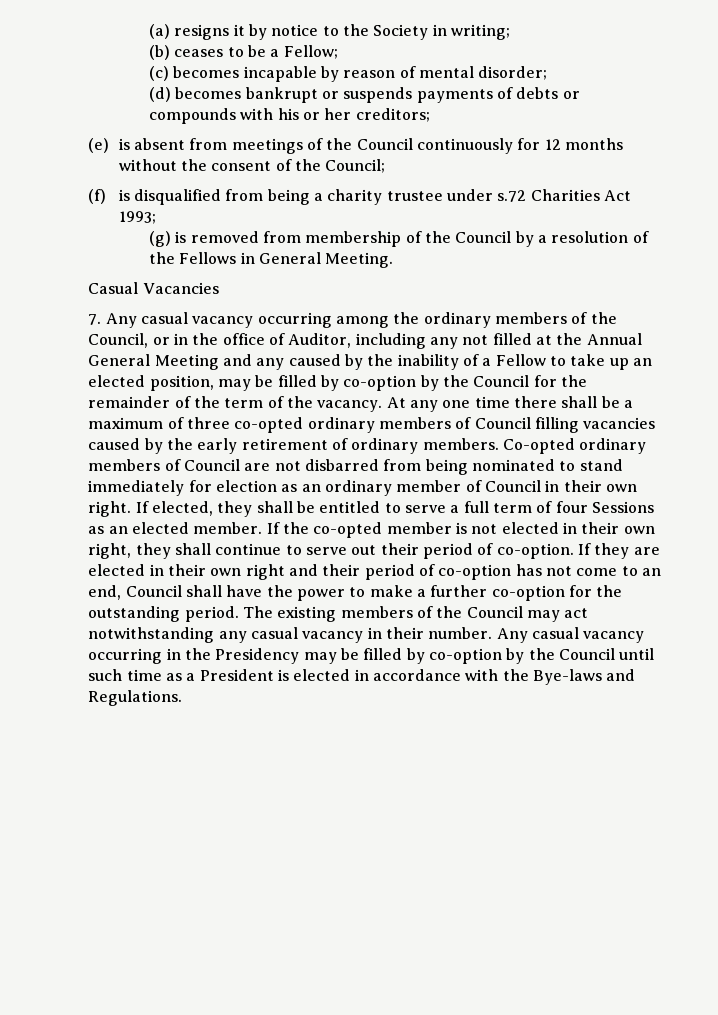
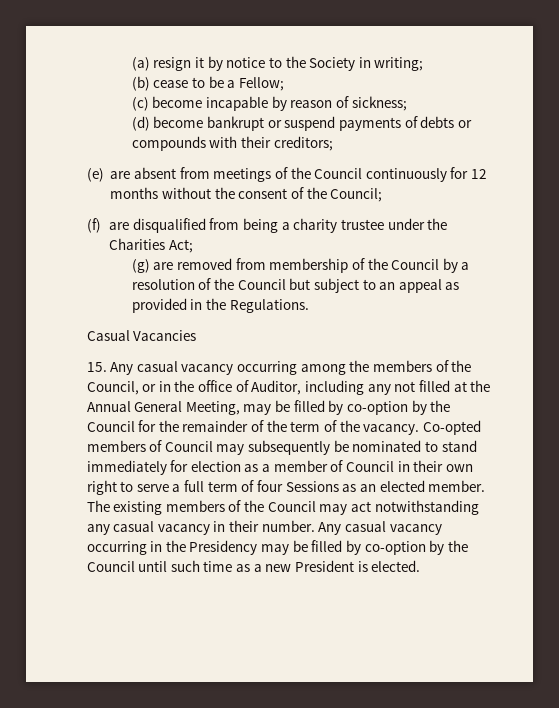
[174,24,230,40] resigns -> [153,57,192,71] resign
[174,49,224,57] ceases -> [153,80,189,88] cease
[173,66,240,78] becomes -> [152,96,203,108] become
[419,66,548,80] mental disorder; -> [351,96,407,111] sickness;
[175,87,242,99] becomes -> [153,116,204,128] become
[343,87,413,103] suspends -> [284,116,336,131] suspend
[277,108,352,120] his or her -> [240,136,271,148] their
[118,138,130,150] is -> [110,171,131,179] are
[118,189,130,201] is -> [109,222,130,230] are
[497,189,631,202] [118,211,156,224] s.72 Charities Act 1993; -> [427,218,448,230] [109,238,193,253] the Charities Act;
[175,231,187,243] is -> [153,262,174,270] are
[179,252,394,268] Fellows in General Meeting. -> [237,278,460,293] [131,298,309,313] Council but subject to an appeal as provided in the Regulations.
[88,314,102,325] 7. -> [86,362,107,372] 15.
[423,312,491,328] ordinary -> (370, 366) none
[154,354,652,370] [88,375,214,391] Meeting and any caused by the inability of a Fellow to take up an elected position, -> [185,401,240,415] Meeting,
[386,396,633,412] [88,417,656,433] [88,438,647,454] [88,459,468,475] At any one time there shall be a maximum of three co-opted ordinary members of Council filling vacancies caused by the early retirement of ordinary members. Co-opted ordinary members of Council are not disbarred from being -> [422,420,481,435] [86,440,349,455] Co-opted members of Council may subsequently be
[301,480,392,496] an ordinary -> [262,464,271,472] a
[88,501,381,517] right. If elected, they shall be entitled -> [86,480,117,495] right
[266,522,655,538] [88,543,660,559] [88,564,661,580] [88,585,623,601] [88,606,239,622] If the co-opted member is not elected in their own right, they shall continue to serve out their period of co-option. If they are elected in their own right and their period of co-option has not come to an end, Council shall have the power to make a further co-option for the outstanding period. -> (486, 486) none
(196, 677) none -> [265,564,292,572] new
[293,669,636,685] [88,690,183,706] elected in accordance with the Bye-laws and Regulations. -> [371,560,421,572] elected.

